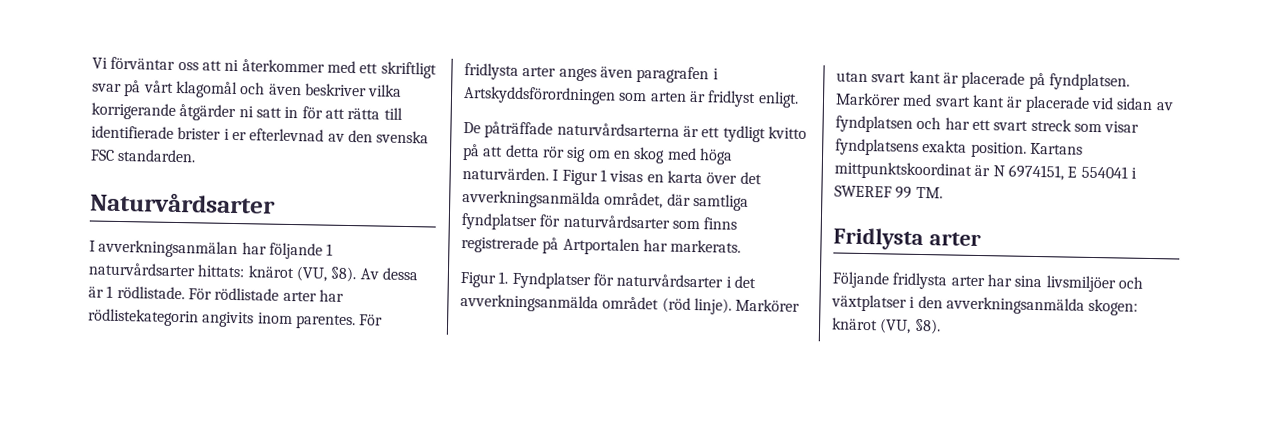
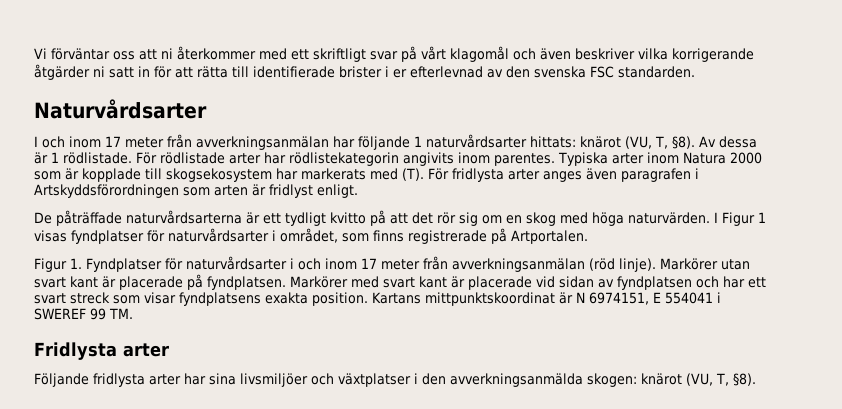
(96, 246) none -> [42,134,192,148] och inom 17 meter från
(328, 274) none -> [655,136,668,149] T,
(356, 322) none -> [558,152,762,166] [34,168,424,182] Typiska arter inom Natura 2000 som är kopplade till skogsekosystem har markerats med (T).
[504,144,540,158] detta -> [412,212,433,224] det
[646,170,762,185] [462,189,749,211] en karta över det avverkningsanmälda området, där samtliga -> (67, 236) none
(670, 221) none -> [272,228,338,243] i området,
[562,237,742,256] Artportalen har markerats. -> [511,230,588,244] Artportalen.
[733,275,756,289] [460,293,660,313] det avverkningsanmälda området -> [297,256,585,272] och inom 17 meter från avverkningsanmälan
(912, 326) none -> [716,373,729,386] T,

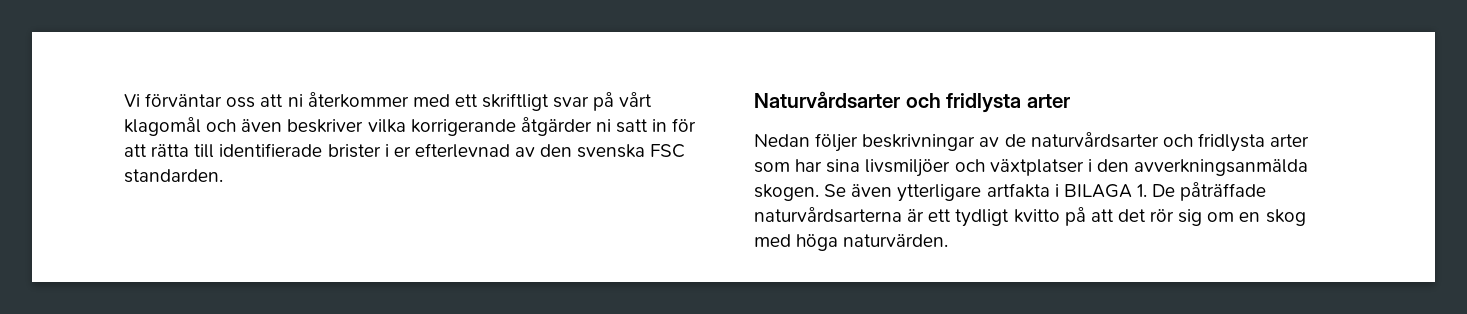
[34,134,757,150] [34,152,762,166] [34,168,699,182] [34,184,358,198] // I och inom 17 meter från avverkningsanmälan har följande 1 naturvårdsarter hittats: knärot (VU, T, §8). Av dessa är 1 rödlistade. För rödlistade arter har rödlistekategorin angivits inom parentes. Typiska arter inom Natura 2000 som är kopplade till skogsekosystem har markerats med (T). För fridlysta arter anges även paragrafen i Artskyddsförordningen som arten är fridlyst enligt. // -> [905,93,1070,113] [754,132,1310,152] [754,159,1309,177] [754,183,1147,202] och fridlysta arter // Nedan följer beskrivningar av de naturvårdsarter och fridlysta arter som har sina livsmiljöer och växtplatser i den avverkningsanmälda skogen. Se även ytterligare artfakta i BILAGA 1.
[714,212,766,226] [34,228,588,244] [34,256,750,272] [34,274,766,290] [34,292,721,306] [34,308,133,320] [34,342,169,360] [34,373,756,387] I Figur 1 visas fyndplatser för naturvårdsarter i området, som finns registrerade på Artportalen. // Figur 1. Fyndplatser för naturvårdsarter i och inom 17 meter från avverkningsanmälan (röd linje). Markörer utan svart kant är placerade på fyndplatsen. Markörer med svart kant är placerade vid sidan av fyndplatsen och har ett svart streck som visar fyndplatsens exakta position. Kartans mittpunktskoordinat är N 6974151, E 554041 i SWEREF 99 TM. // Fridlysta arter // Följande fridlysta arter har sina livsmiljöer och växtplatser i den avverkningsanmälda skogen: knärot (VU, T, §8). -> (949, 240) none

